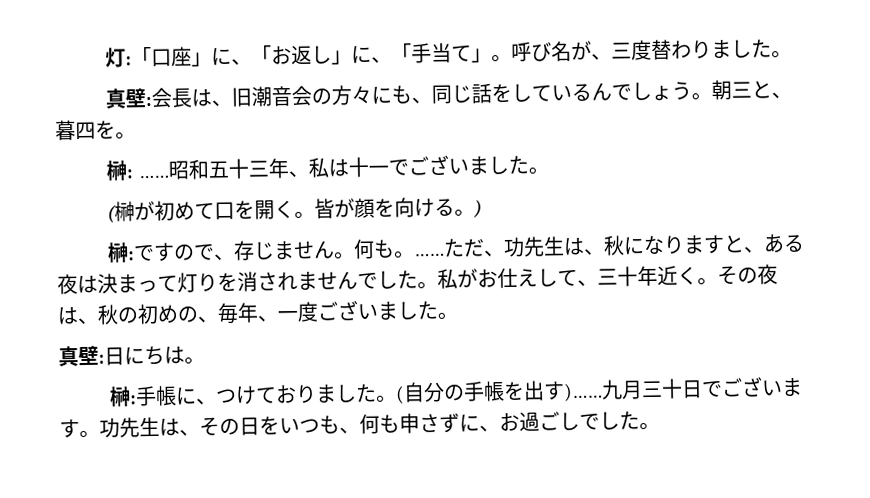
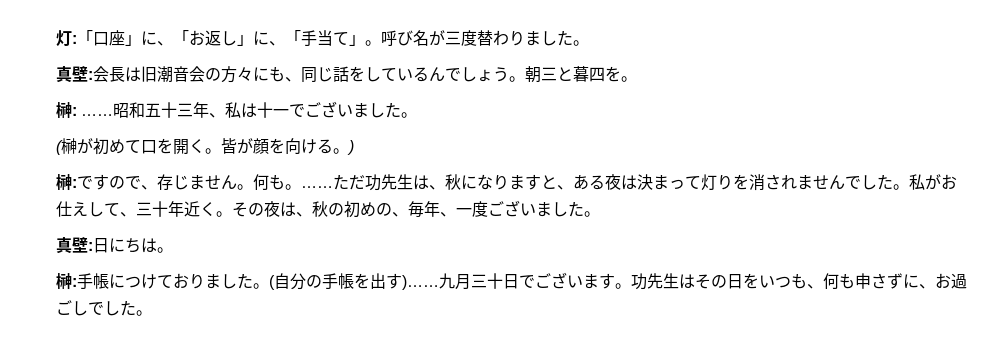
[591,53,613,60] 、 -> (445, 38) none
[211,99,233,107] 、 -> (141, 74) none
[771,91,793,99] 、 -> (573, 74) none
[484,250,506,257] 、 -> (365, 182) none
[196,398,218,405] 、 -> (125, 281) none
[179,429,200,436] 、 -> (695, 281) none

